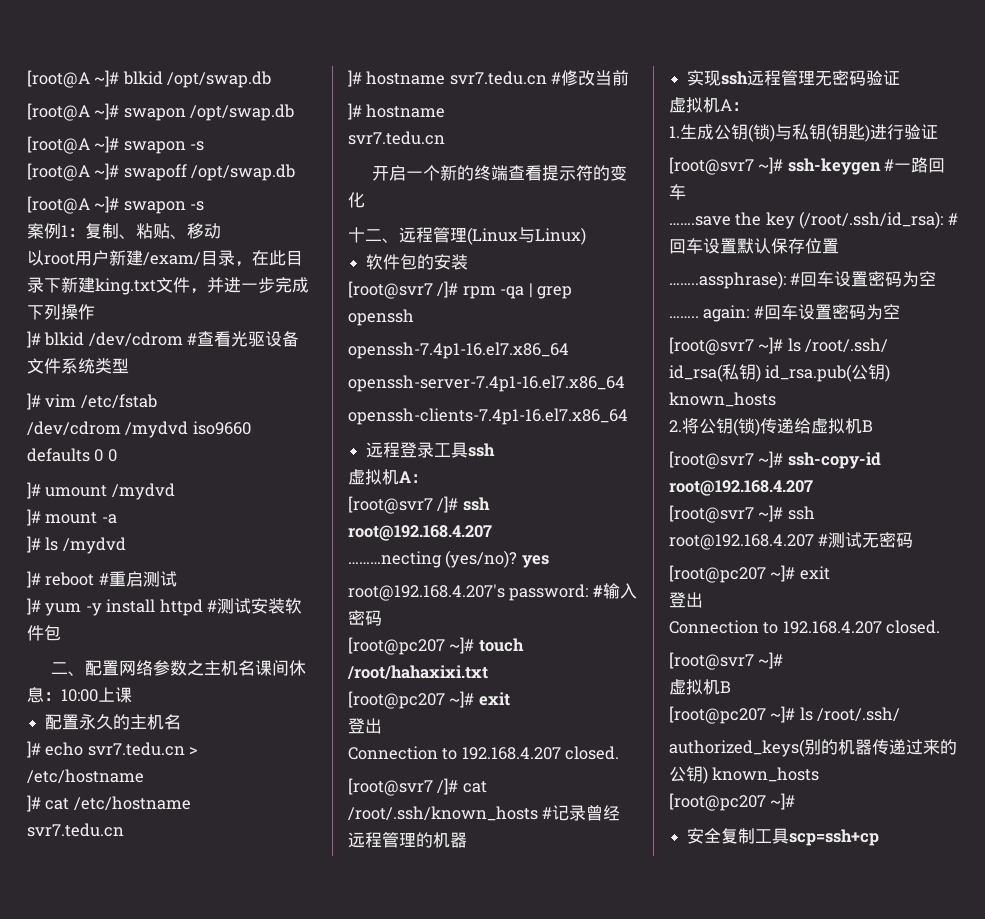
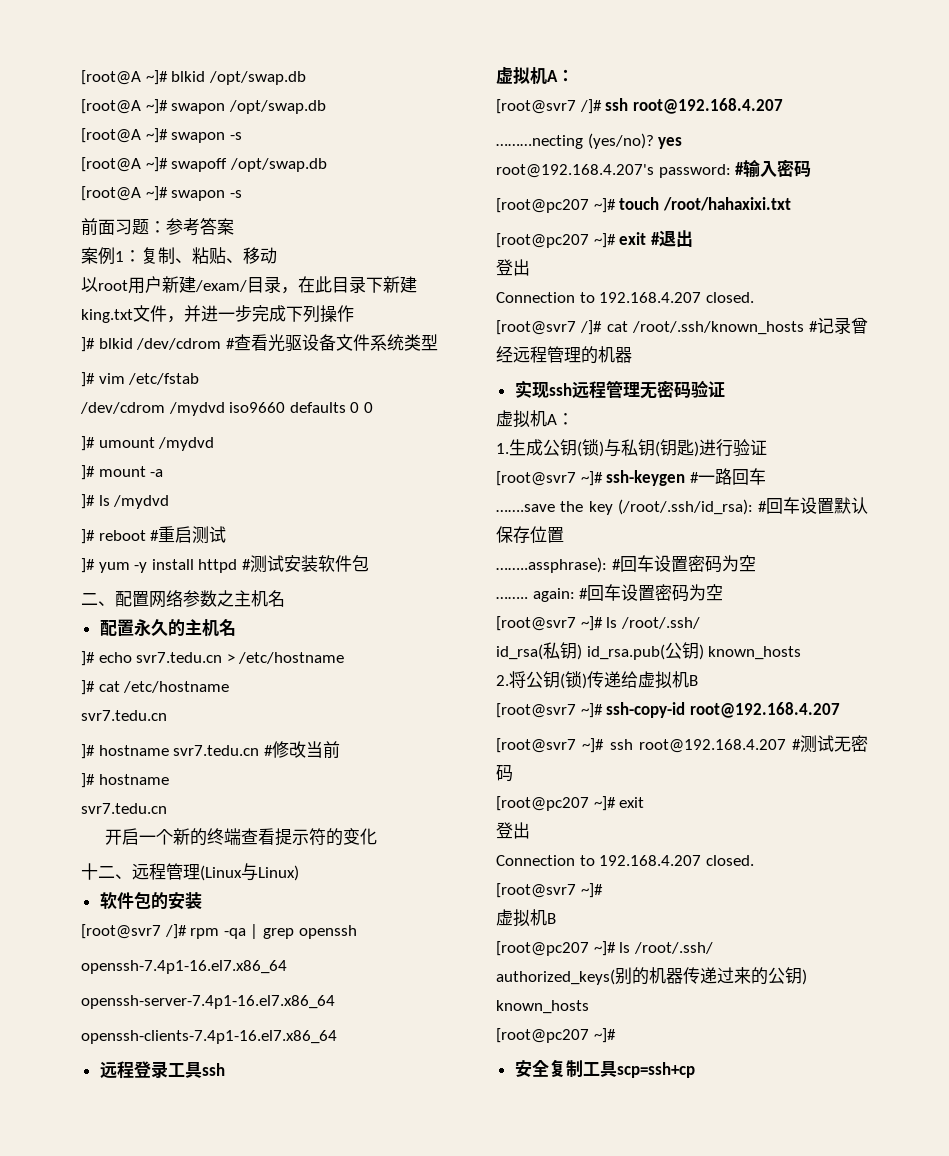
(205, 206) none -> [81,217,234,236] // 前面习题：参考答案
[255,660,307,676] [27,687,132,703] 课间休息：10:00上课 -> (285, 598) none
(510, 699) none -> [650,230,693,247] #退出

